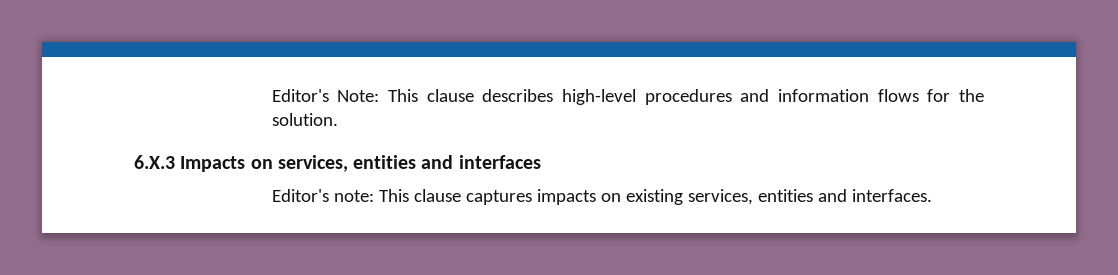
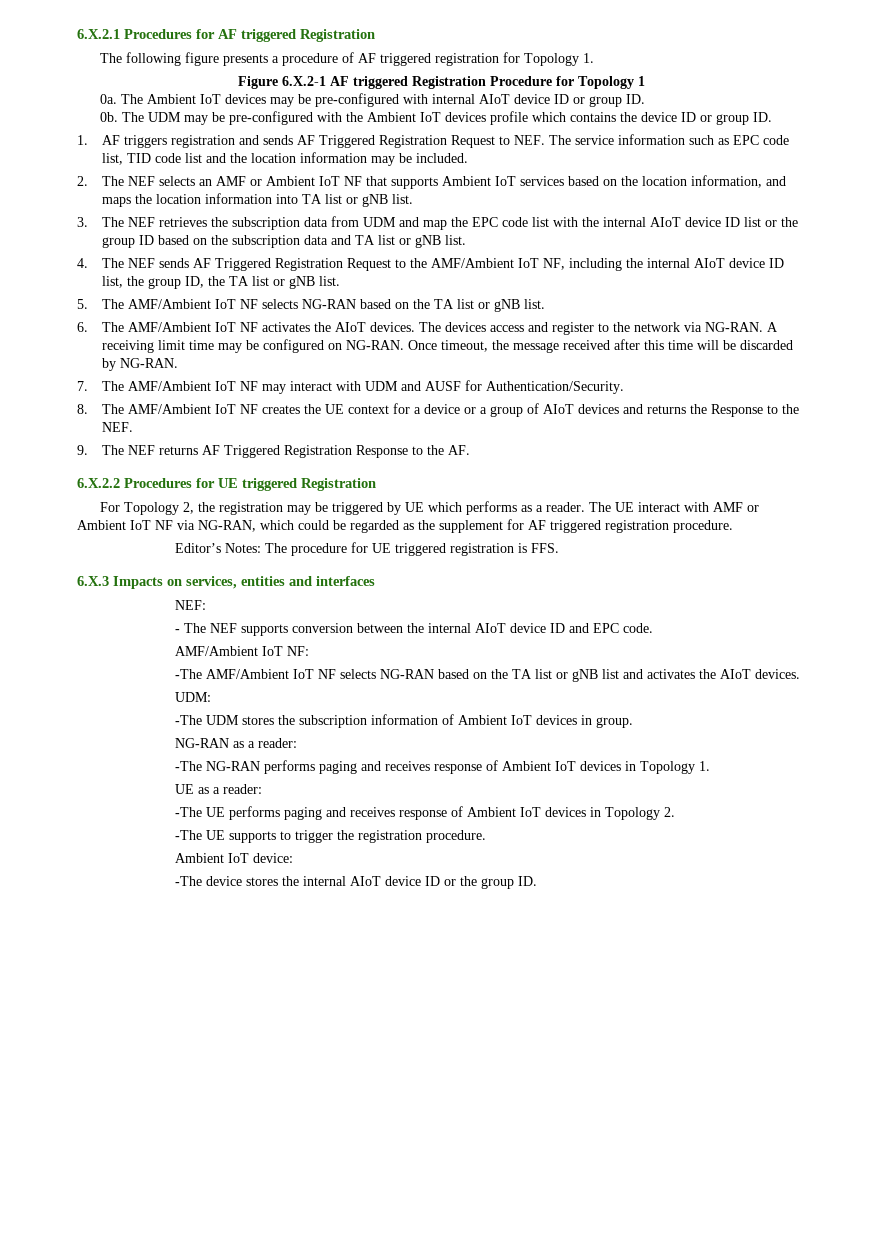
[271,89,984,105] [271,113,338,126] Editor's Note: This clause describes high-level procedures and information flows for the solution. -> [77,29,375,42] [100,52,595,66] [238,76,645,89] [100,93,646,107] [100,111,773,125] [77,134,789,148] [101,152,468,166] [77,175,786,189] [101,193,413,207] [77,216,798,230] [101,235,466,248] [77,258,784,271] [101,276,340,289] [77,299,545,312] [77,322,778,335] [101,339,793,353] [101,358,178,371] [77,380,624,394] [77,403,799,417] [101,422,133,432] [77,445,470,458] [77,478,376,491] [100,501,760,515] [77,519,733,533] [175,542,560,556] 6.X.2.1 Procedures for AF triggered Registration // The following figure presents a procedure of AF triggered registration for Topology 1. // Figure 6.X.2-1 AF triggered Registration Procedure for Topology 1 // 0a. The Ambient IoT devices may be pre-configured with internal AIoT device ID or group ID. // 0b. The UDM may be pre-configured with the Ambient IoT devices profile which contains the device ID or group ID. // 1. AF triggers registration and sends AF Triggered Registration Request to NEF. The service information such as EPC code list, TID code list and the location information may be included. // 2. The NEF selects an AMF or Ambient IoT NF that supports Ambient IoT services based on the location information, and maps the location information into TA list or gNB list. // 3. The NEF retrieves the subscription data from UDM and map the EPC code list with the internal AIoT device ID list or the group ID based on the subscription data and TA list or gNB list. // 4. The NEF sends AF Triggered Registration Request to the AMF/Ambient IoT NF, including the internal AIoT device ID list, the group ID, the TA list or gNB list. // 5. The AMF/Ambient IoT NF selects NG-RAN based on the TA list or gNB list. // 6. The AMF/Ambient IoT NF activates the AIoT devices. The devices access and register to the network via NG-RAN. A receiving limit time may be configured on NG-RAN. Once timeout, the message received after this time will be discarded by NG-RAN. // 7. The AMF/Ambient IoT NF may interact with UDM and AUSF for Authentication/Security. // 8. The AMF/Ambient IoT NF creates the UE context for a device or a group of AIoT devices and returns the Response to the NEF. // 9. The NEF returns AF Triggered Registration Response to the AF. // 6.X.2.2 Procedures for UE triggered Registration // For Topology 2, the registration may be triggered by UE which performs as a reader. The UE interact with AMF or Ambient IoT NF via NG-RAN, which could be regarded as the supplement for AF triggered registration procedure. // Editor’s Notes: The procedure for UE triggered registration is FFS.
[271,189,932,205] Editor's note: This clause captures impacts on existing services, entities and interfaces. -> [175,600,207,610] [175,623,654,636] [175,646,310,656] [175,669,801,682] [175,692,212,702] [175,714,634,728] [175,738,298,748] [175,760,711,774] [175,784,263,794] [175,806,676,820] [175,830,487,843] [175,853,294,863] [175,876,538,889] NEF: // - The NEF supports conversion between the internal AIoT device ID and EPC code. // AMF/Ambient IoT NF: // -The AMF/Ambient IoT NF selects NG-RAN based on the TA list or gNB list and activates the AIoT devices. // UDM: // -The UDM stores the subscription information of Ambient IoT devices in group. // NG-RAN as a reader: // -The NG-RAN performs paging and receives response of Ambient IoT devices in Topology 1. // UE as a reader: // -The UE performs paging and receives response of Ambient IoT devices in Topology 2. // -The UE supports to trigger the registration procedure. // Ambient IoT device: // -The device stores the internal AIoT device ID or the group ID.

